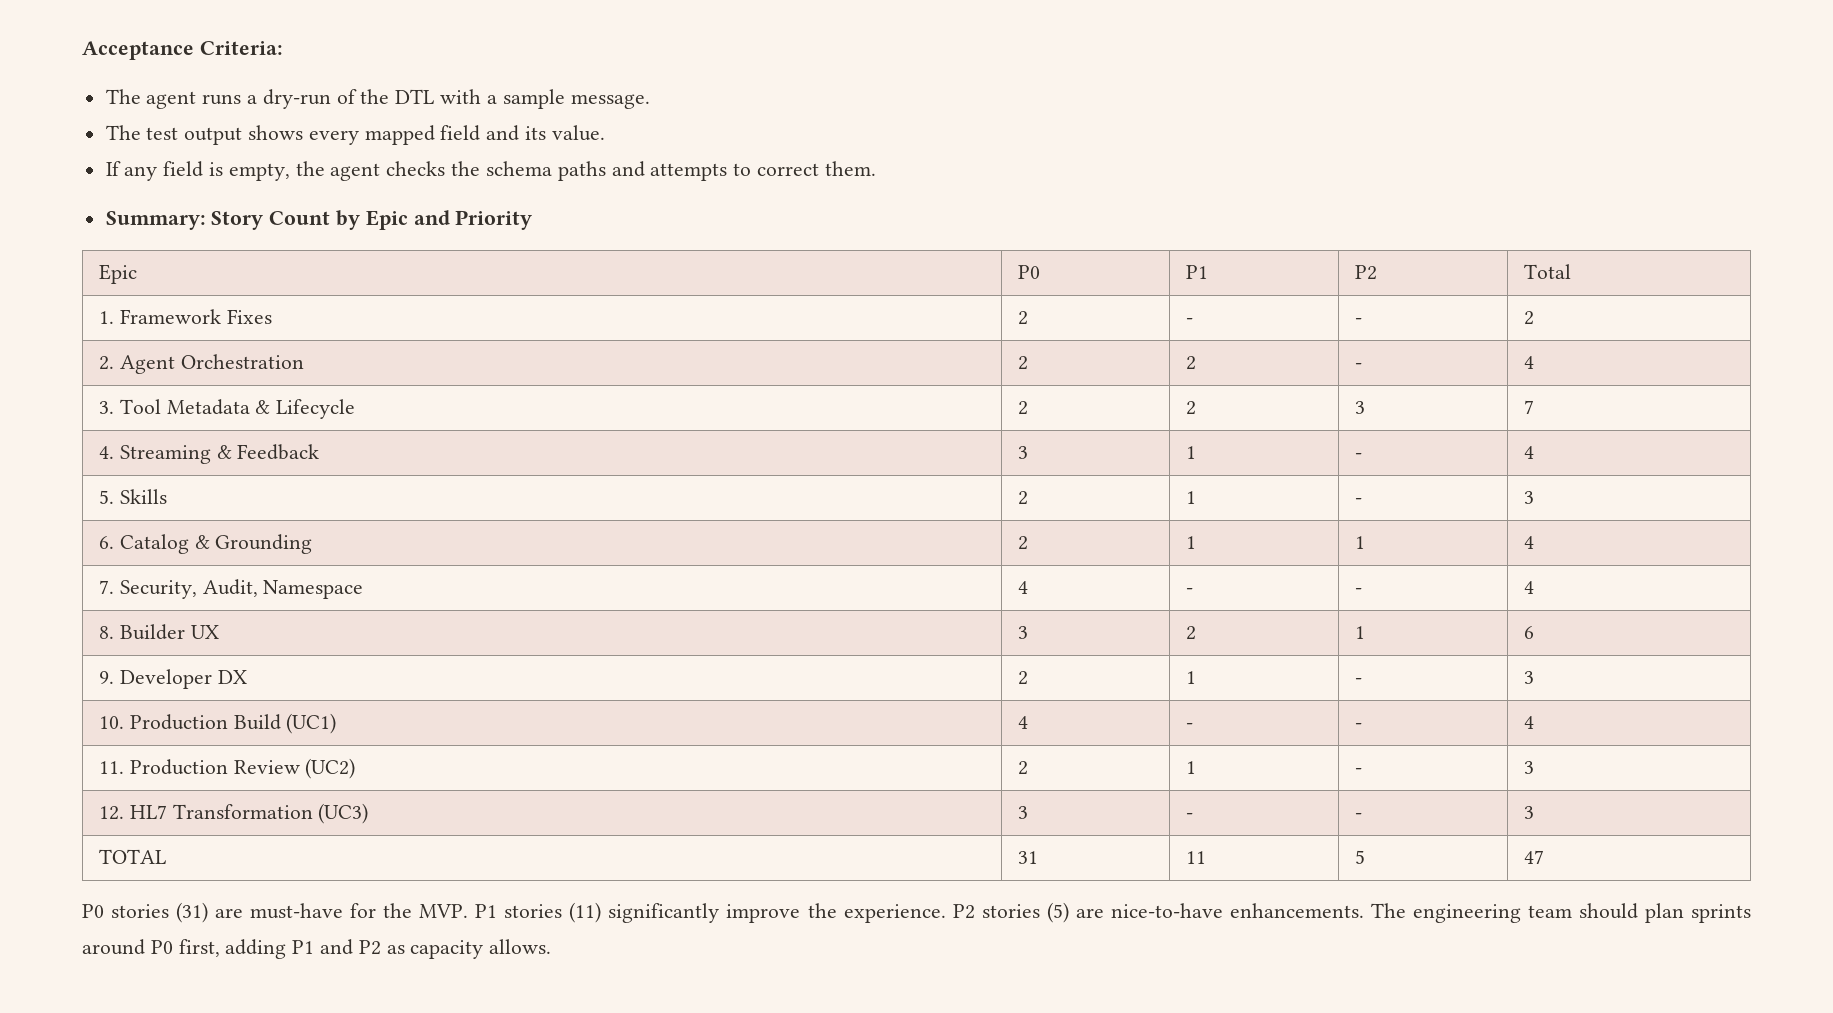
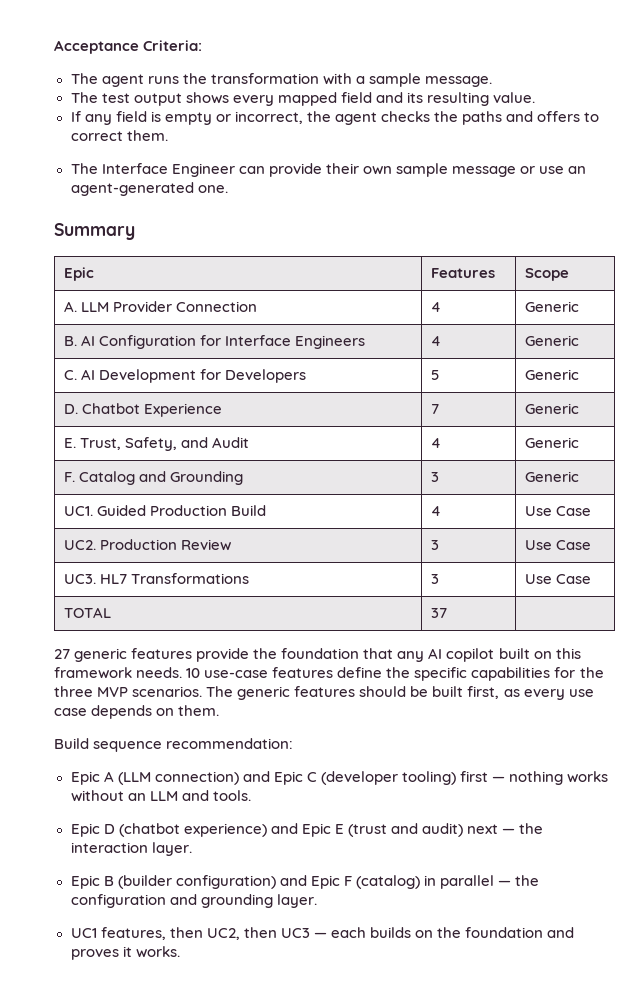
[247,89,435,109] a dry-run of the DTL -> [182,73,319,84] the transformation
(547, 133) none -> [426,92,489,106] resulting
[228,163,290,181] empty, -> [164,111,303,125] empty or incorrect,
[485,161,552,176] schema -> (459, 116) none
[650,163,728,181] attempts -> [537,111,581,122] offers
[105,210,533,230] [98,264,137,284] [1017,265,1040,279] [1185,265,1208,279] [1354,265,1377,280] [1523,264,1571,279] [98,309,272,324] [1017,311,1028,325] [1185,318,1193,324] [1354,318,1362,324] [1523,311,1534,325] [98,354,304,374] [1017,356,1028,370] [1185,356,1196,370] [1354,363,1362,369] [1523,356,1534,369] [98,399,356,419] [1017,401,1028,415] [1185,401,1196,415] [1354,401,1365,414] [1523,400,1534,414] [98,444,320,464] [1017,446,1028,459] [1185,446,1196,459] [1354,453,1362,459] [1523,446,1534,459] [98,489,167,504] [1017,491,1028,505] [1185,491,1196,504] [1354,498,1362,504] [1523,491,1534,504] [98,534,313,554] [1017,536,1028,550] [1185,536,1196,549] [1354,536,1365,549] [1523,536,1534,549] [98,579,364,599] [1017,581,1028,594] [1185,588,1193,594] [1354,588,1362,594] [1523,581,1534,594] [98,624,219,640] [1017,626,1028,639] [1185,626,1196,640] [1354,626,1365,639] [1523,626,1534,639] [98,669,247,689] [1017,671,1028,685] [1185,671,1196,684] [1354,678,1362,684] [1523,671,1534,684] [98,713,337,734] [1017,716,1028,729] [1185,723,1193,729] [1354,723,1362,729] [1523,716,1534,729] [98,758,356,779] [1017,761,1028,775] [1185,761,1196,774] [1354,768,1362,774] [1523,761,1534,774] [98,803,369,824] [1017,806,1028,819] [1185,813,1193,819] [1354,813,1362,819] [1523,806,1534,819] [98,849,166,864] [1017,851,1038,864] [1185,851,1206,864] [1354,850,1365,864] [1523,850,1544,864] [82,902,1751,923] [82,939,552,959] Summary: Story Count by Epic and Priority // Epic | P0 | P1 | P2 | Total // 1. Framework Fixes | 2 | - | - | 2 // 2. Agent Orchestration | 2 | 2 | - | 4 // 3. Tool Metadata & Lifecycle | 2 | 2 | 3 | 7 // 4. Streaming & Feedback | 3 | 1 | - | 4 // 5. Skills | 2 | 1 | - | 3 // 6. Catalog & Grounding | 2 | 1 | 1 | 4 // 7. Security, Audit, Namespace | 4 | - | - | 4 // 8. Builder UX | 3 | 2 | 1 | 6 // 9. Developer DX | 2 | 1 | - | 3 // 10. Production Build (UC1) | 4 | - | - | 4 // 11. Production Review (UC2) | 2 | 1 | - | 3 // 12. HL7 Transformation (UC3) | 3 | - | - | 3 // TOTAL | 31 | 11 | 5 | 47 // P0 stories (31) are must-have for the MVP. P1 stories (11) significantly improve the experience. P2 stories (5) are nice-to-have enhancements. The engineering team should plan sprints around P0 first, adding P1 and P2 as capacity allows. -> [70,163,587,177] [70,182,228,196] [54,223,135,240] [63,267,94,281] [430,268,495,278] [524,268,569,281] [63,301,257,312] [430,302,441,312] [524,301,579,312] [63,335,366,349] [430,336,441,346] [524,335,579,346] [63,369,306,383] [430,370,440,380] [524,369,579,380] [63,403,222,417] [430,404,439,414] [524,403,579,414] [63,437,249,451] [430,438,441,448] [524,437,579,448] [63,471,243,485] [430,472,439,482] [524,471,579,482] [63,505,266,516] [430,506,441,516] [524,506,591,516] [63,539,231,551] [430,540,439,550] [524,540,591,550] [63,573,249,584] [430,574,439,584] [524,574,591,584] [63,607,111,618] [430,608,447,618] [54,648,581,662] [54,667,604,681] [54,686,594,700] [54,705,220,719] [54,738,294,752] [70,771,609,785] [70,790,251,802] [70,823,544,837] [70,842,192,856] [70,875,540,889] [70,894,317,908] [70,927,575,940] [70,946,180,960] The Interface Engineer can provide their own sample message or use an agent-generated one. // Summary // Epic | Features | Scope // A. LLM Provider Connection | 4 | Generic // B. AI Configuration for Interface Engineers | 4 | Generic // C. AI Development for Developers | 5 | Generic // D. Chatbot Experience | 7 | Generic // E. Trust, Safety, and Audit | 4 | Generic // F. Catalog and Grounding | 3 | Generic // UC1. Guided Production Build | 4 | Use Case // UC2. Production Review | 3 | Use Case // UC3. HL7 Transformations | 3 | Use Case // TOTAL | 37 | // 27 generic features provide the foundation that any AI copilot built on this framework needs. 10 use-case features define the specific capabilities for the three MVP scenarios. The generic features should be built first, as every use case depends on them. // Build sequence recommendation: // Epic A (LLM connection) and Epic C (developer tooling) first — nothing works without an LLM and tools. // Epic D (chatbot experience) and Epic E (trust and audit) next — the interaction layer. // Epic B (builder configuration) and Epic F (catalog) in parallel — the configuration and grounding layer. // UC1 features, then UC2, then UC3 — each builds on the foundation and proves it works.

